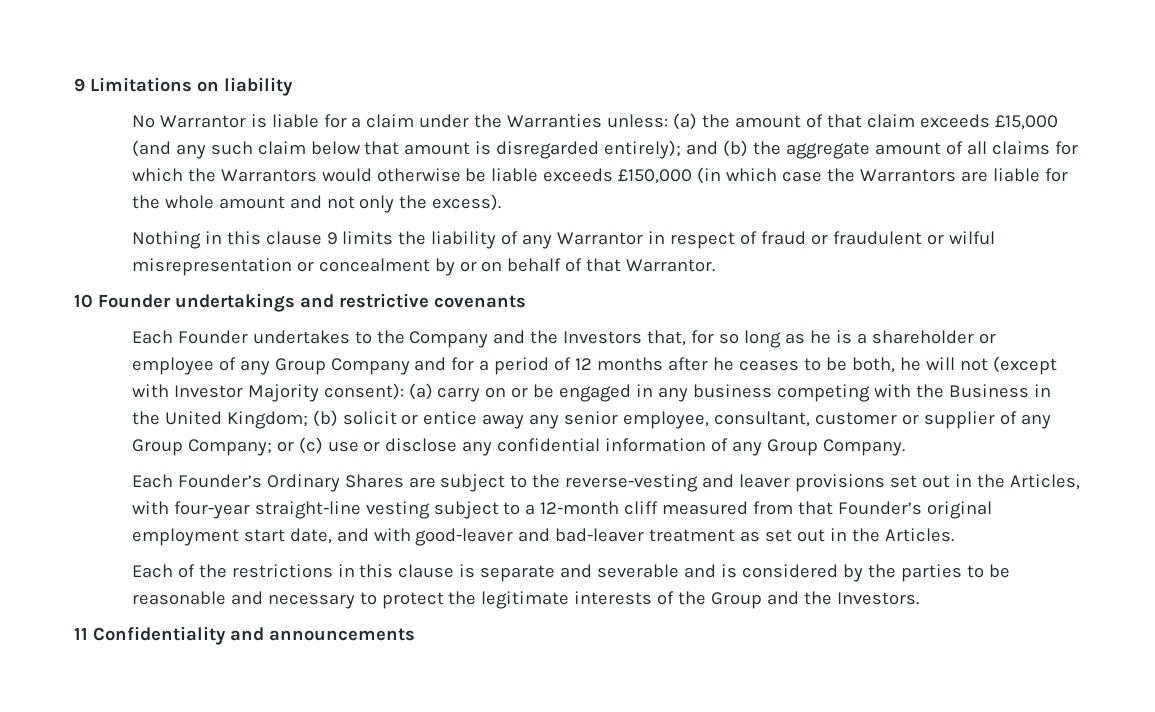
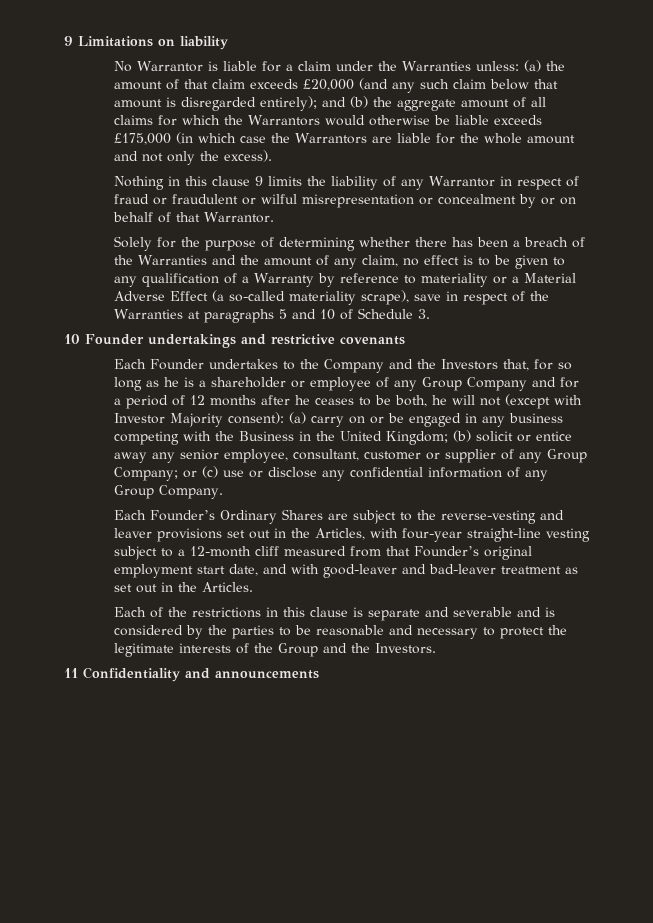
[995,115,1059,130] £15,000 -> [302,79,354,91] £20,000
[618,169,693,184] £150,000 -> [113,133,171,145] £175,000
(716, 265) none -> [113,236,585,251] [113,255,565,269] [113,273,576,287] [113,290,549,305] [113,308,430,323] // Solely for the purpose of determining whether there has been a breach of the Warranties and the amount of any claim, no effect is to be given to any qualification of a Warranty by reference to materiality or a Material Adverse Effect (a so-called materiality scrape), save in respect of the Warranties at paragraphs 5 and 10 of Schedule 3.

